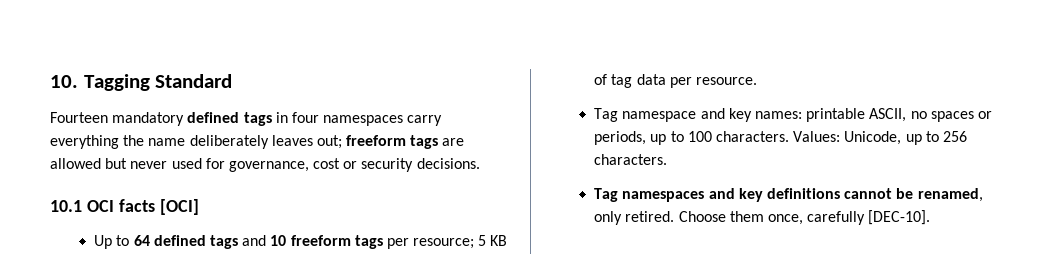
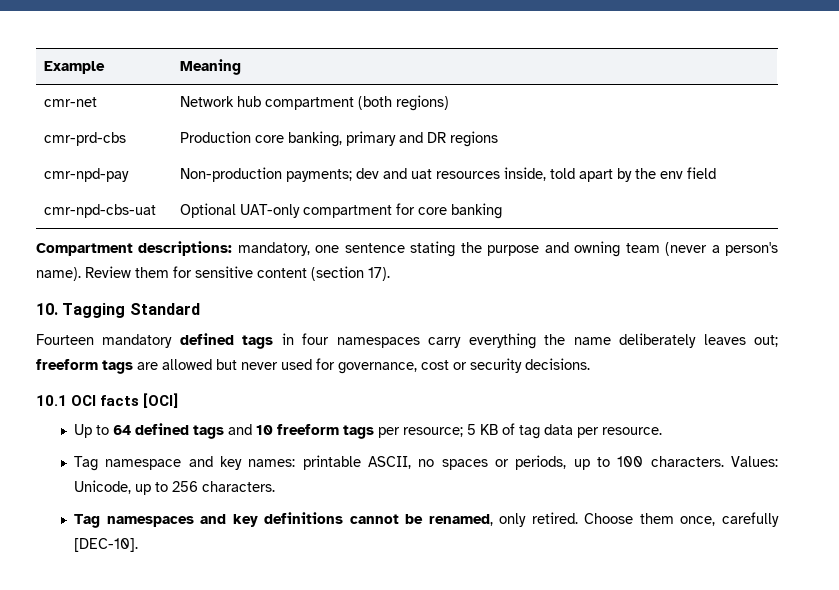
(50, 81) none -> [43,61,105,74] [179,59,241,75] [43,97,97,107] [179,95,449,111] [43,132,126,146] [179,131,498,147] [43,168,129,182] [179,167,716,182] [43,204,156,218] [179,203,502,219] [36,241,778,257] [36,266,390,281] Example | Meaning // cmr-net | Network hub compartment (both regions) // cmr-prd-cbs | Production core banking, primary and DR regions // cmr-npd-pay | Non-production payments; dev and uat resources inside, told apart by the env field // cmr-npd-cbs-uat | Optional UAT-only compartment for core banking // Compartment descriptions: mandatory, one sentence stating the purpose and owning team (never a person's name). Review them for sensitive content (section 17). //

